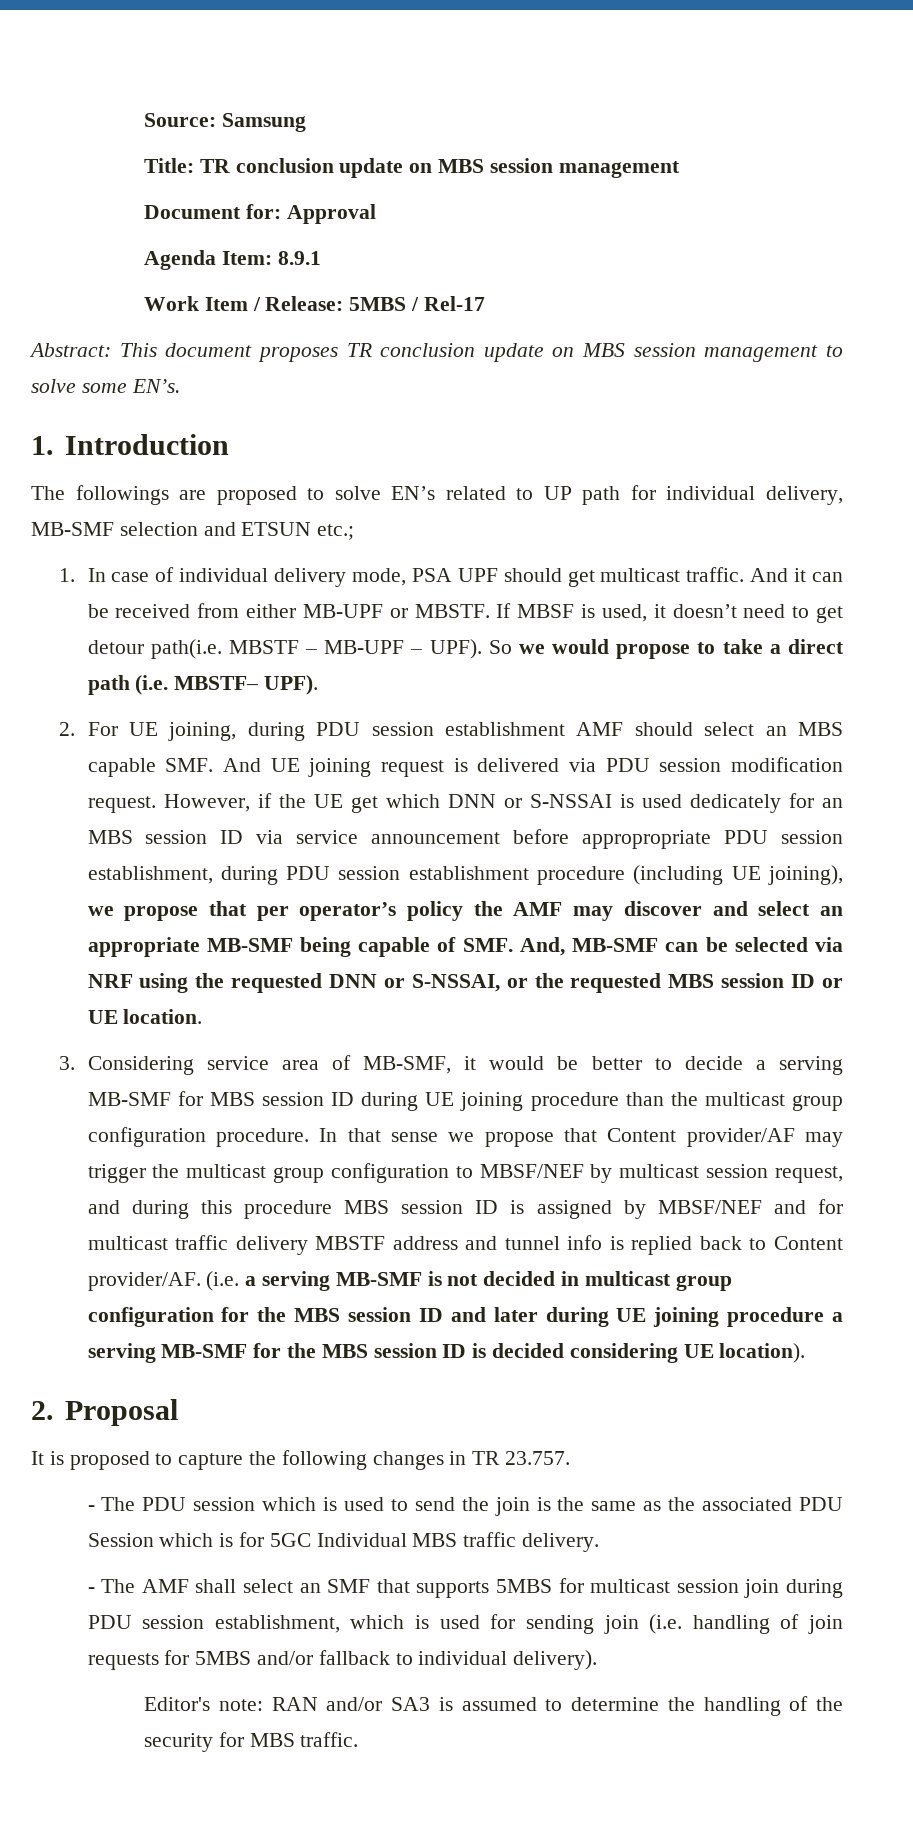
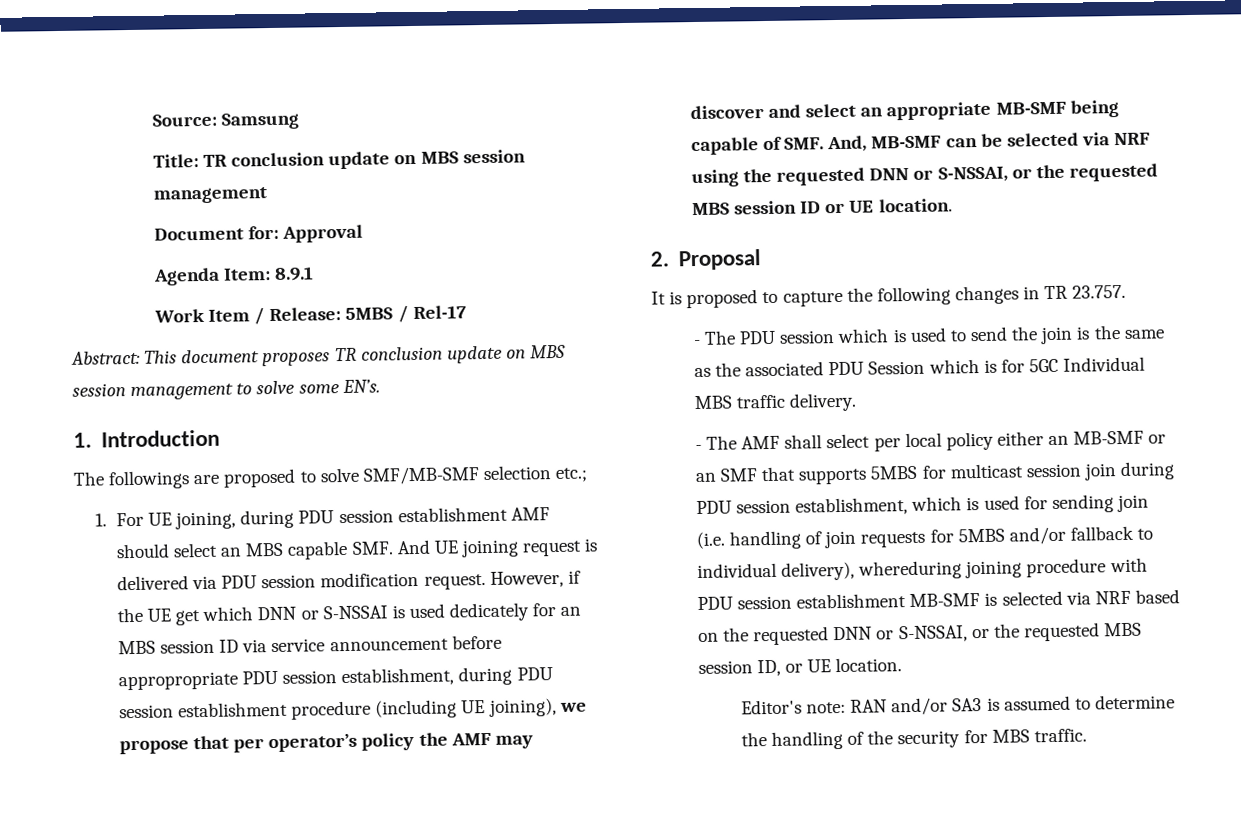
[391,485,844,505] [31,522,355,540] [59,567,843,587] [87,603,843,623] [87,639,845,659] [87,675,318,695] [59,722,76,736] EN’s related to UP path for individual delivery, MB-SMF selection and ETSUN etc.; // 1. In case of individual delivery mode, PSA UPF should get multicast traffic. And it can be received from either MB-UPF or MBSTF. If MBSF is used, it doesn’t need to get detour path(i.e. MBSTF – MB-UPF – UPF). So we would propose to take a direct path (i.e. MBSTF– UPF). // 2. -> [362,465,589,485] [94,513,107,527] SMF/MB-SMF selection etc.; // 1.
[59,1055,844,1075] [87,1091,843,1111] [87,1127,844,1147] [87,1163,843,1183] [87,1199,843,1219] [87,1235,843,1255] [87,1271,732,1291] [87,1307,843,1327] [87,1343,806,1363] // 3. Considering service area of MB-SMF, it would be better to decide a serving MB-SMF for MBS session ID during UE joining procedure than the multicast group configuration procedure. In that sense we propose that Content provider/AF may trigger the multicast group configuration to MBSF/NEF by multicast session request, and during this procedure MBS session ID is assigned by MBSF/NEF and for multicast traffic delivery MBSTF address and tunnel info is replied back to Content provider/AF. (i.e. a serving MB-SMF is not decided in multicast group configuration for the MBS session ID and later during UE joining procedure a serving MB-SMF for the MBS session ID is decided considering UE location). -> (953, 205) none
(293, 1586) none -> [873,430,1167,452] per local policy either an MB-SMF or
[513,1650,598,1670] delivery). -> [781,557,1148,581] [696,589,1180,611] [697,622,1143,646] [697,657,903,677] delivery), whereduring joining procedure with PDU session establishment MB-SMF is selected via NRF based on the requested DNN or S-NSSAI, or the requested MBS session ID, or UE location.

